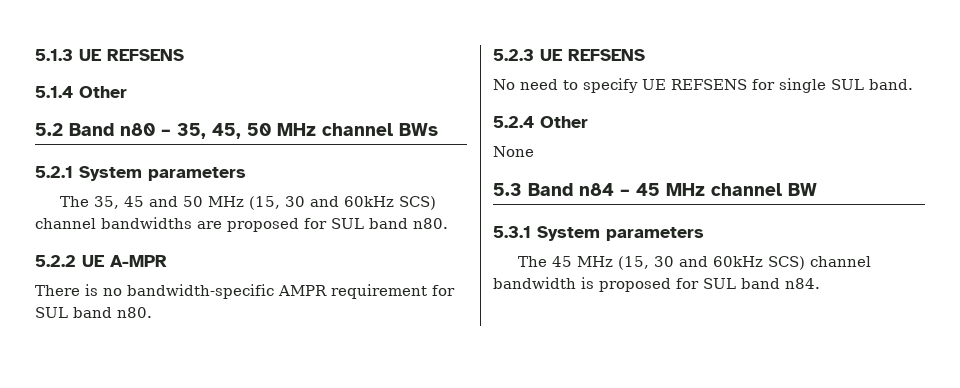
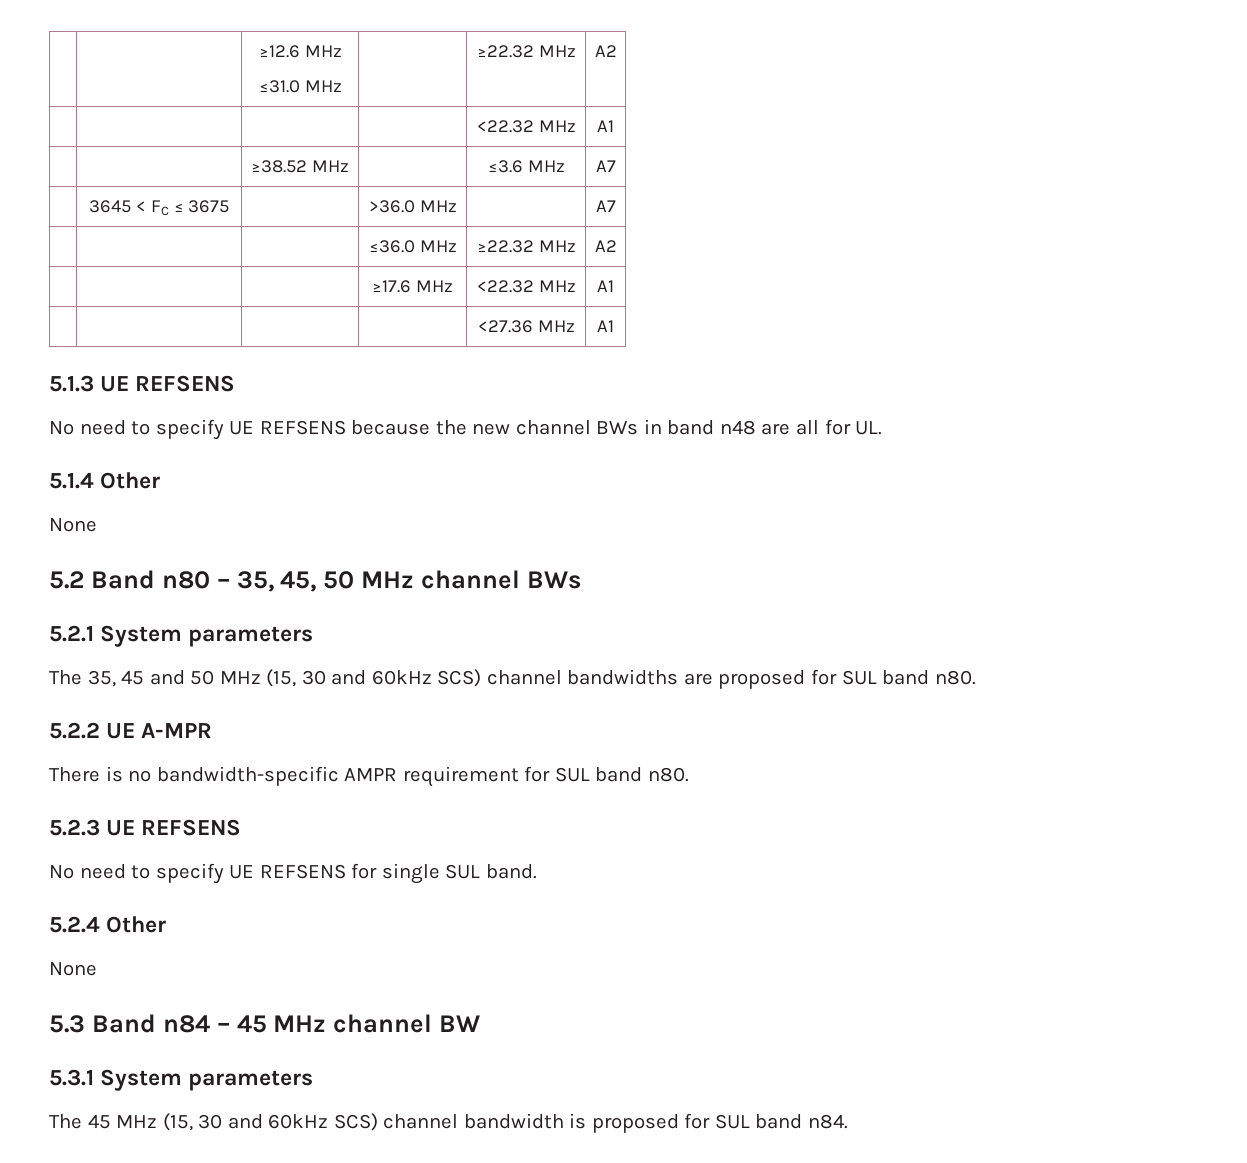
[35,49,184,61] 5.1.3 UE REFSENS -> [258,45,342,58] [258,80,342,93] [476,45,576,58] [594,45,617,57] [476,120,576,133] [597,120,614,132] [251,160,349,173] [487,160,565,173] [595,160,616,172] [88,200,230,216] [368,200,457,213] [595,200,616,212] [368,240,457,253] [476,240,576,253] [594,240,617,252] [372,280,453,293] [476,280,576,293] [597,280,614,292] [477,320,575,333] [597,320,614,332] [49,375,236,392] [49,419,883,440] | | ≥12.6 MHz // ≤31.0 MHz | | ≥22.32 MHz | A2 // | | | | <22.32 MHz | A1 // | | ≥38.52 MHz | | ≤3.6 MHz | A7 // | 3645 < FC ≤ 3675 | | >36.0 MHz | | A7 // | | | ≤36.0 MHz | ≥22.32 MHz | A2 // | | | ≥17.6 MHz | <22.32 MHz | A1 // | | | | <27.36 MHz | A1 // 5.1.3 UE REFSENS // No need to specify UE REFSENS because the new channel BWs in band n48 are all for UL.
(127, 92) none -> [49,518,97,532] // None

